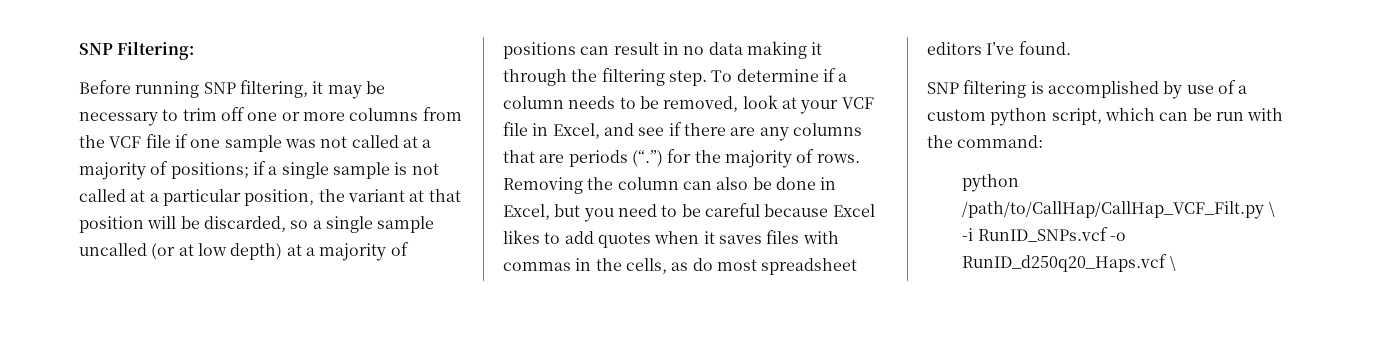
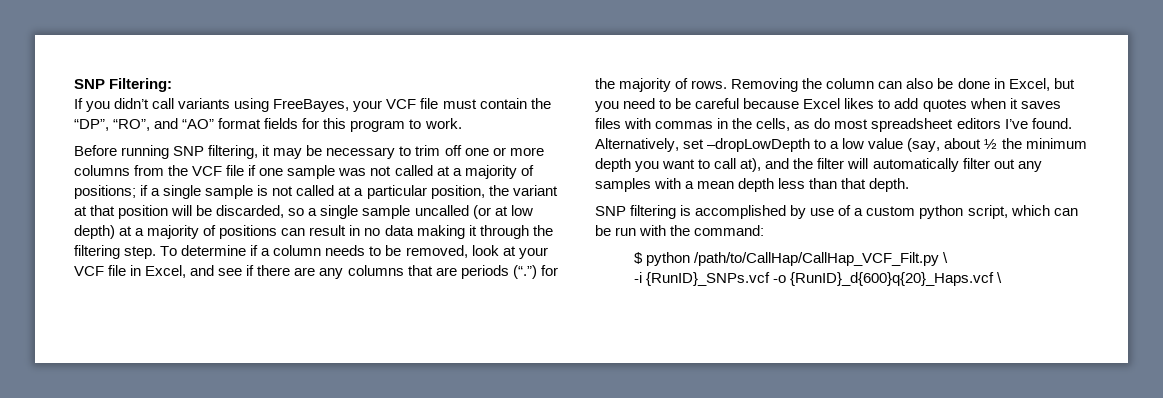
(195, 50) none -> [74,98,551,112] [74,118,462,132] // If you didn’t call variants using FreeBayes, your VCF file must contain the “DP”, “RO”, and “AO” format fields for this program to work.
(1071, 48) none -> [595,138,1087,152] [595,158,1042,172] [595,178,910,192] Alternatively, set –dropLowDepth to a low value (say, about ½ the minimum depth you want to call at), and the filter will automatically filter out any samples with a mean depth less than that depth.
(1044, 141) none -> [633,252,643,264] $
[977,227,1126,242] [962,254,1168,272] RunID_SNPs.vcf -o RunID_d250q20_Haps.vcf -> [645,272,994,286] {RunID}_SNPs.vcf -o {RunID}_d{600}q{20}_Haps.vcf

